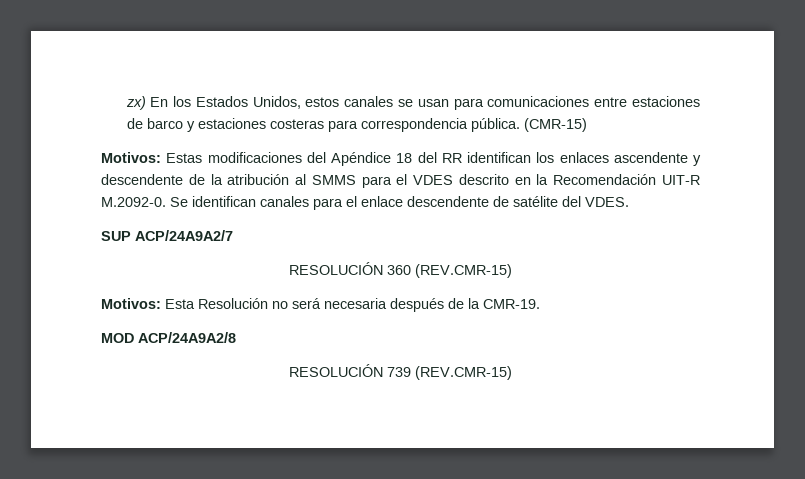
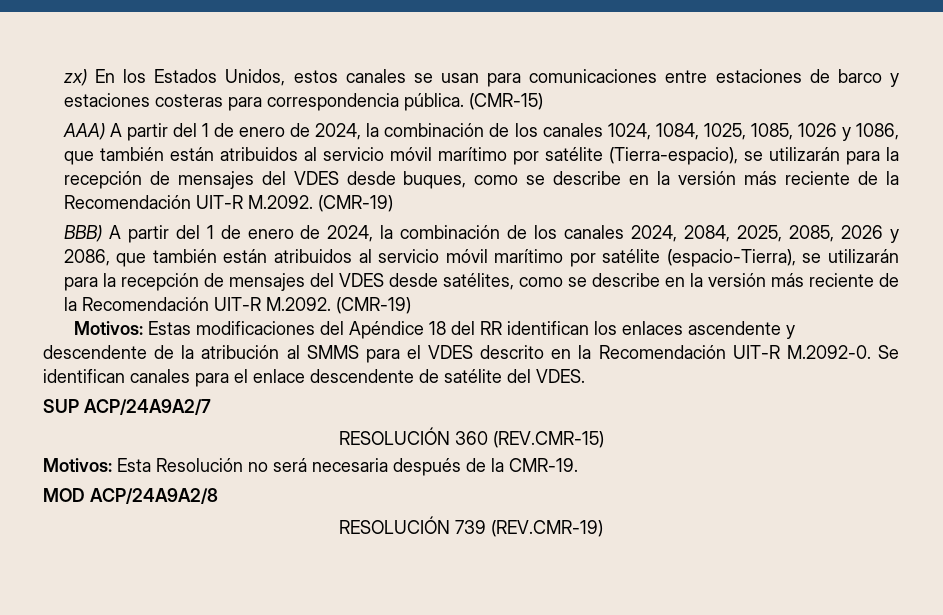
(587, 125) none -> [62,123,899,141] [63,147,899,165] [63,171,900,189] [63,195,393,212] [63,225,900,243] [63,249,899,267] [63,273,899,291] [63,297,411,314] // AAA) A partir del 1 de enero de 2024, la combinación de los canales 1024, 1084, 1025, 1085, 1026 y 1086, que también están atribuidos al servicio móvil marítimo por satélite (Tierra-espacio), se utilizarán para la recepción de mensajes del VDES desde buques, como se describe en la versión más reciente de la Recomendación UIT-R M.2092. (CMR-19) // BBB) A partir del 1 de enero de 2024, la combinación de los canales 2024, 2084, 2025, 2085, 2026 y 2086, que también están atribuidos al servicio móvil marítimo por satélite (espacio-Tierra), se utilizarán para la recepción de mensajes del VDES desde satélites, como se describe en la versión más reciente de la Recomendación UIT-R M.2092. (CMR-19)
[415,366,512,380] (REV.CMR-15) -> [491,520,603,537] (REV.CMR-19)

